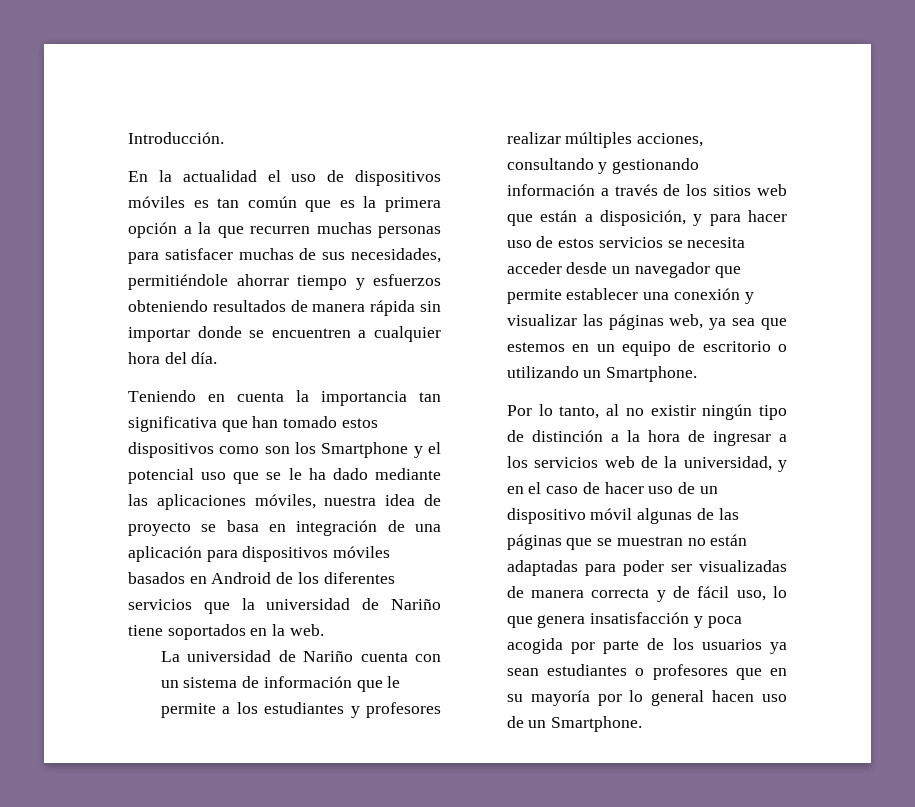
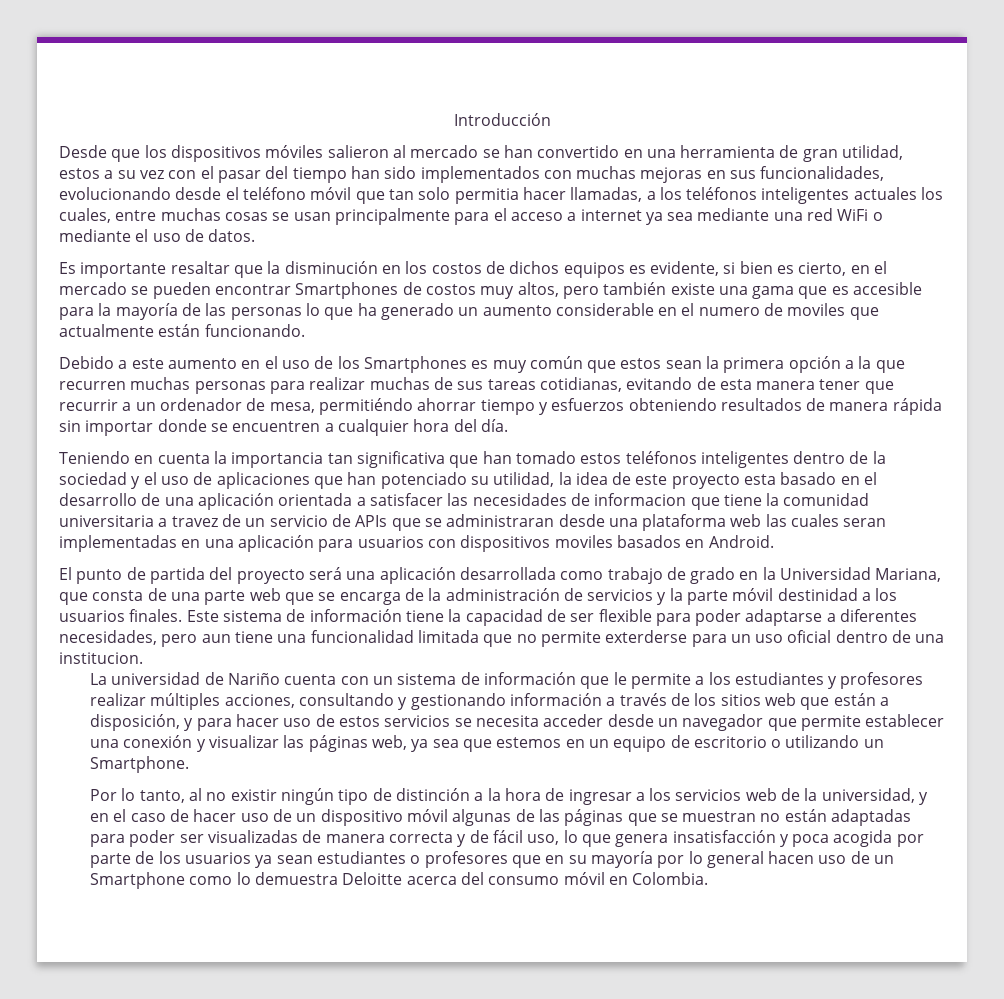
[128,132,224,144] [128,170,441,186] [128,196,355,212] Introducción. // En la actualidad el uso de dispositivos móviles es tan común que es -> [453,113,551,126] [59,145,904,162] [59,166,885,183] [59,187,944,204] [59,208,883,225] [59,229,256,242] [59,261,888,278] [59,282,923,299] [59,303,879,320] [59,324,305,337] [59,356,702,373] Introducción // Desde que los dispositivos móviles salieron al mercado se han convertido en una herramienta de gran utilidad, estos a su vez con el pasar del tiempo han sido implementados con muchas mejoras en sus funcionalidades, evolucionando desde el teléfono móvil que tan solo permitia hacer llamadas, a los teléfonos inteligentes actuales los cuales, entre muchas cosas se usan principalmente para el acceso a internet ya sea mediante una red WiFi o mediante el uso de datos. // Es importante resaltar que la disminución en los costos de dichos equipos es evidente, si bien es cierto, en el mercado se pueden encontrar Smartphones de costos muy altos, pero también existe una gama que es accesible para la mayoría de las personas lo que ha generado un aumento considerable en el numero de moviles que actualmente están funcionando. // Debido a este aumento en el uso de los Smartphones es muy común que estos sean
[164,248,233,260] satisfacer -> [309,377,366,390] realizar
[351,248,441,263] [128,274,228,290] necesidades, permitiéndole -> [487,377,894,394] [59,398,413,415] tareas cotidianas, evitando de esta manera tener que recurrir a un ordenador de mesa, permitiéndo
[128,442,441,458] [128,468,441,484] [128,494,441,510] [128,520,441,536] [128,546,391,562] [128,572,395,584] [128,598,441,614] [128,624,324,640] dispositivos como son los Smartphone y el potencial uso que se le ha dado mediante las aplicaciones móviles, nuestra idea de proyecto se basa en integración de una aplicación para dispositivos móviles basados en Android de los diferentes servicios que la universidad de Nariño tiene soportados en la web. -> [625,451,886,468] [59,472,878,489] [59,493,870,510] [59,514,887,531] [59,535,774,552] [59,567,942,584] [59,588,898,605] [59,609,918,626] [59,630,945,647] [59,652,143,664] teléfonos inteligentes dentro de la sociedad y el uso de aplicaciones que han potenciado su utilidad, la idea de este proyecto esta basado en el desarrollo de una aplicación orientada a satisfacer las necesidades de informacion que tiene la comunidad universitaria a travez de un servicio de APIs que se administraran desde una plataforma web las cuales seran implementadas en una aplicación para usuarios con dispositivos moviles basados en Android. // El punto de partida del proyecto será una aplicación desarrollada como trabajo de grado en la Universidad Mariana, que consta de una parte web que se encarga de la administración de servicios y la parte móvil destinidad a los usuarios finales. Este sistema de información tiene la capacidad de ser flexible para poder adaptarse a diferentes necesidades, pero aun tiene una funcionalidad limitada que no permite exterderse para un uso oficial dentro de una institucion.
[551,716,643,732] Smartphone. -> [90,872,709,889] Smartphone como lo demuestra Deloitte acerca del consumo móvil en Colombia.

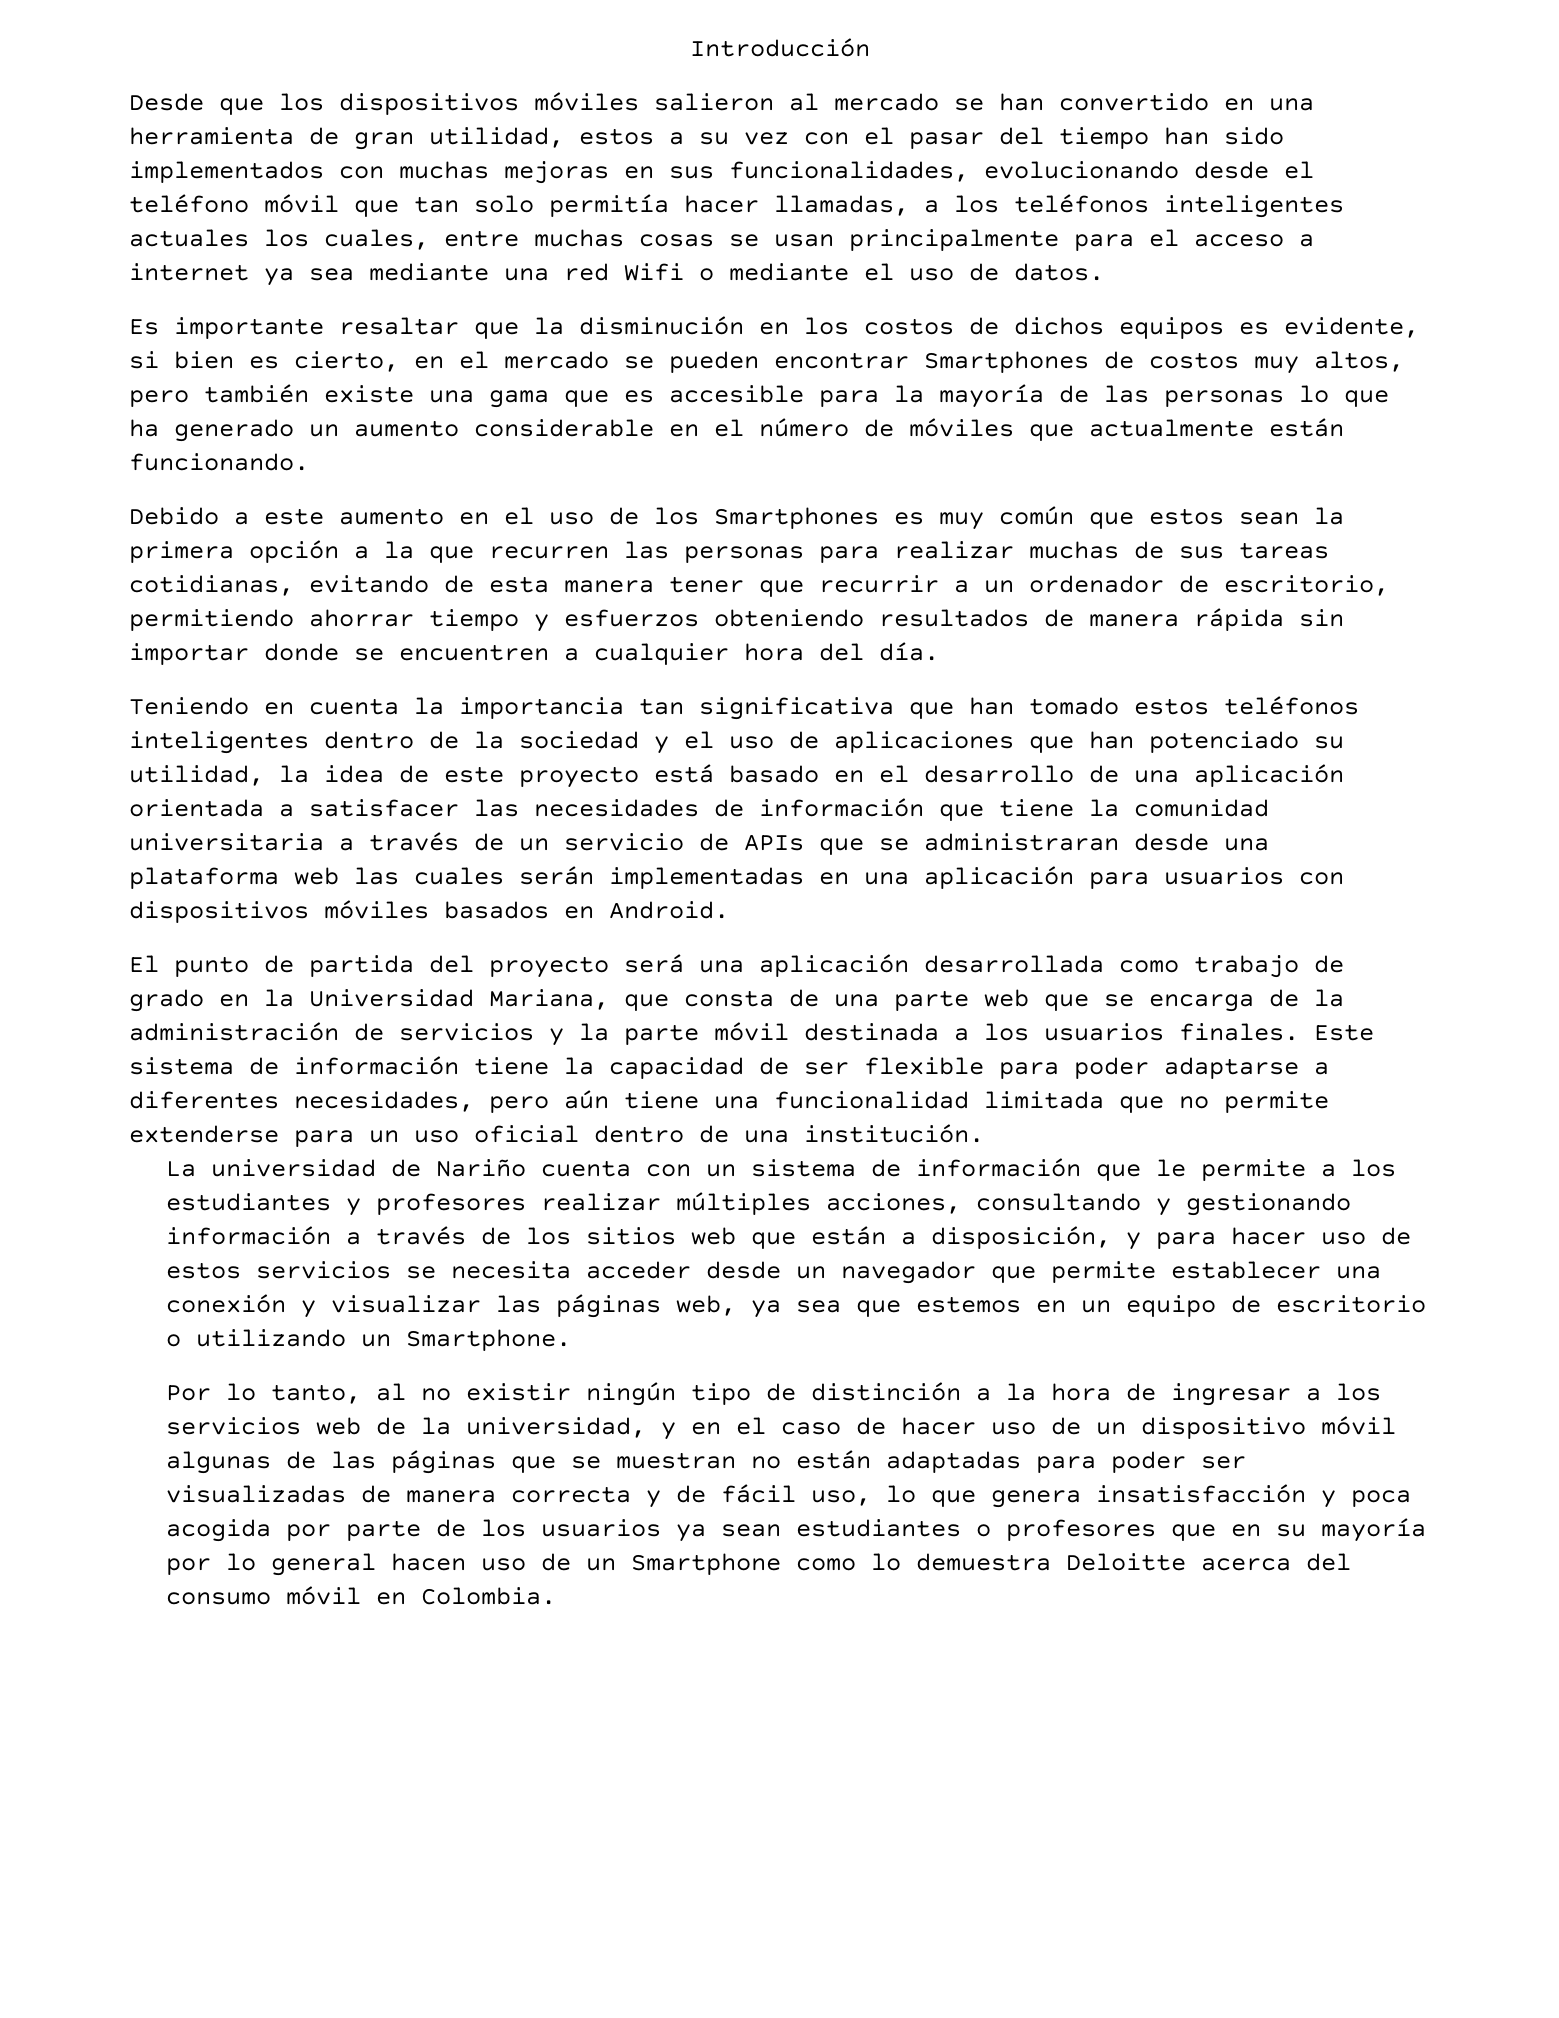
[454,188,519,204] permitia -> [549,194,669,217] permitía
[837,209,869,221] WiFi -> [624,263,684,281] Wifi
[698,303,846,316] numero de moviles -> [759,418,1014,437] número de móviles
[130,377,191,390] muchas -> [624,541,669,559] las
[269,398,413,415] mesa, permitiéndo -> [1224,575,1389,596] [129,609,294,631] escritorio, permitiendo
[744,474,777,485] esta -> [654,764,714,783] está
[594,493,687,506] informacion -> [759,798,924,817] información
[171,516,218,527] travez -> [369,832,459,851] través
[843,518,887,527] seran -> [519,866,594,885] serán
[554,535,613,548] moviles -> [324,900,429,919] móviles
[777,588,858,601] destinidad -> [804,1023,939,1041] destinada
[201,634,231,643] aun -> [564,1090,609,1109] aún
[605,630,688,643] exterderse -> [129,1125,279,1143] extenderse
[59,652,143,664] institucion. -> [804,1124,984,1143] institución.

